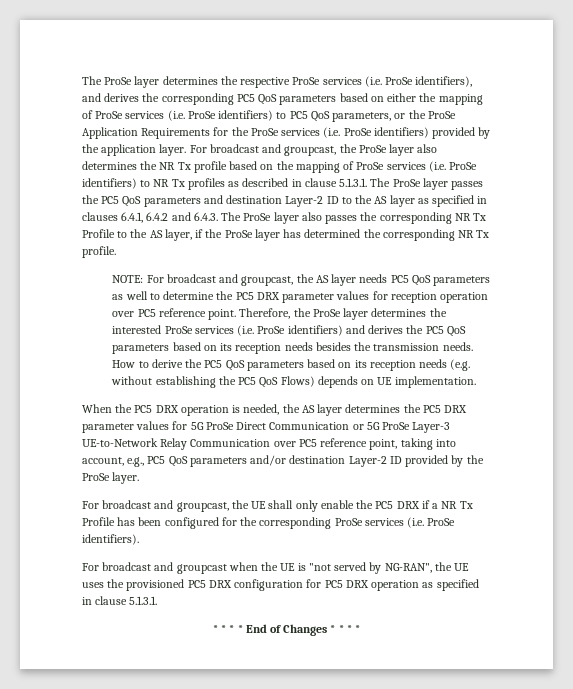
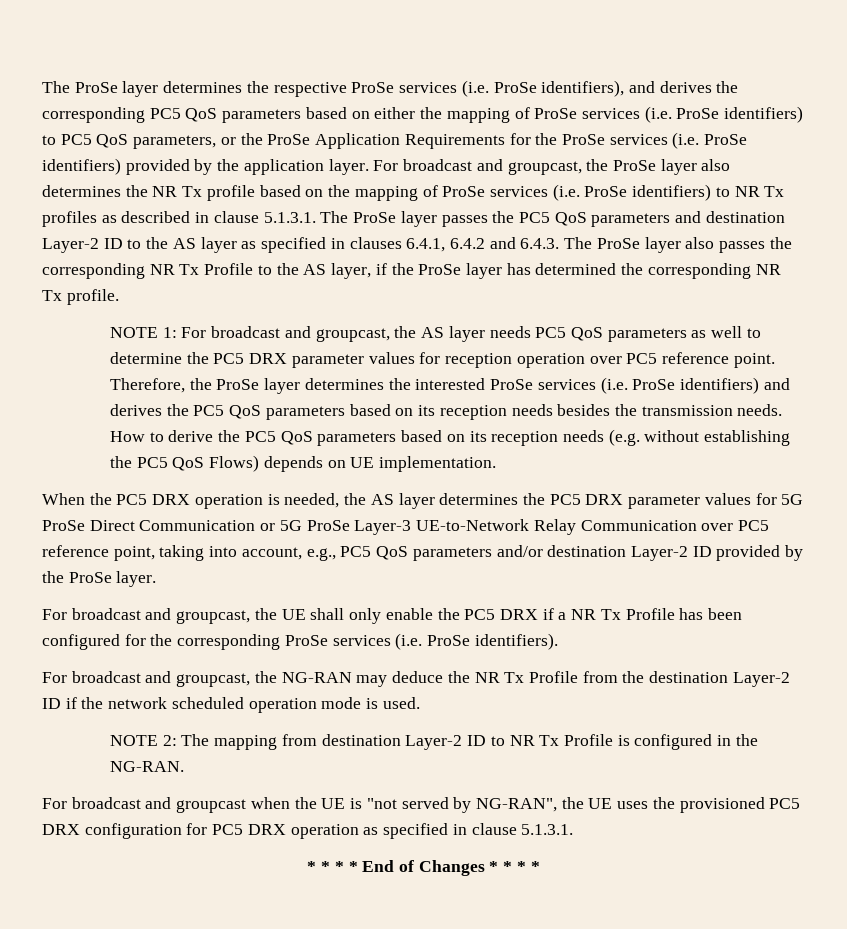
[112,275,144,283] NOTE: -> [109,327,177,338] NOTE 1:
(139, 539) none -> [42,671,790,687] [42,697,420,713] [109,734,758,750] [109,761,184,772] // For broadcast and groupcast, the NG-RAN may deduce the NR Tx Profile from the destination Layer-2 ID if the network scheduled operation mode is used. // NOTE 2: The mapping from destination Layer-2 ID to NR Tx Profile is configured in the NG-RAN.

